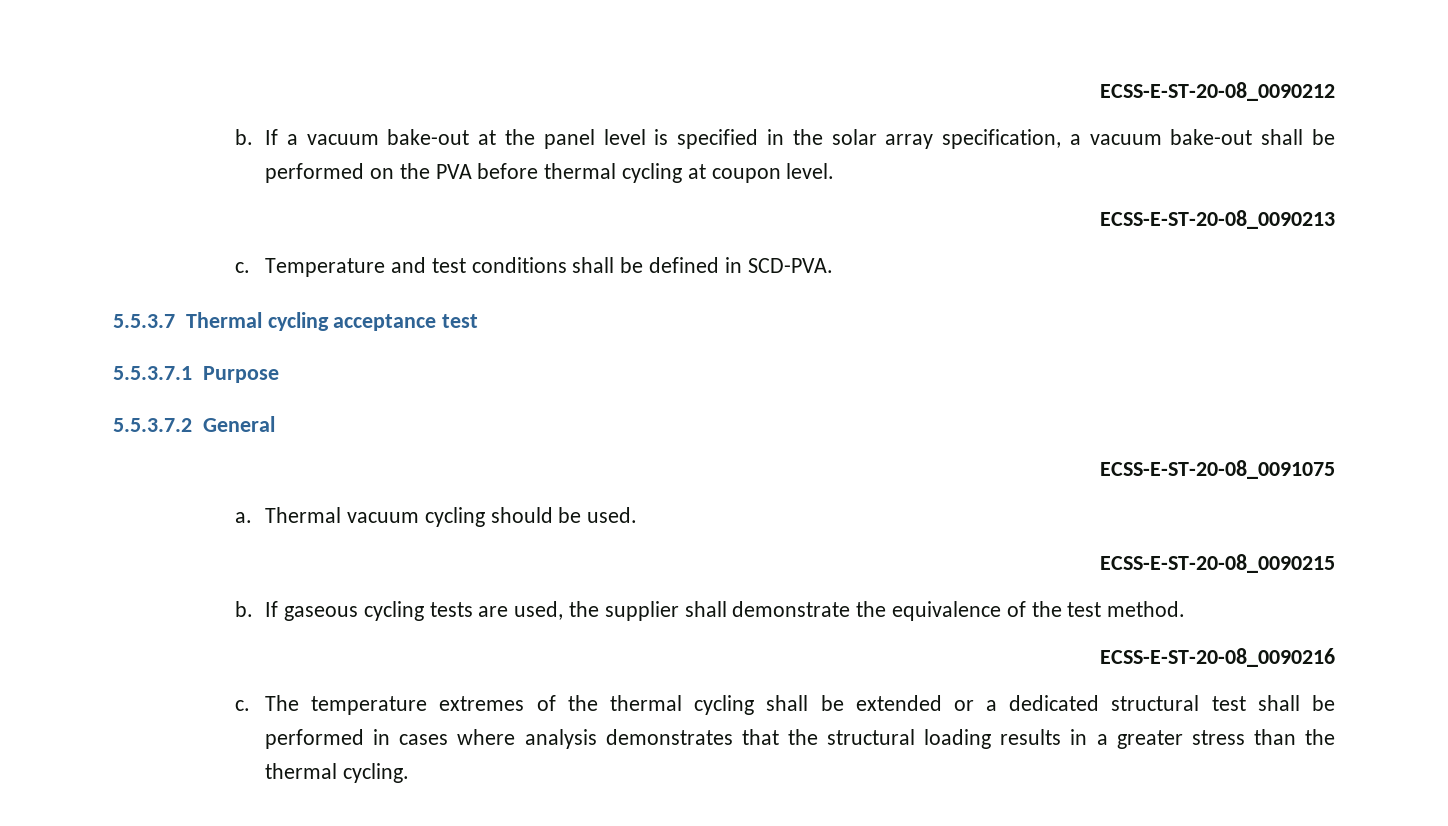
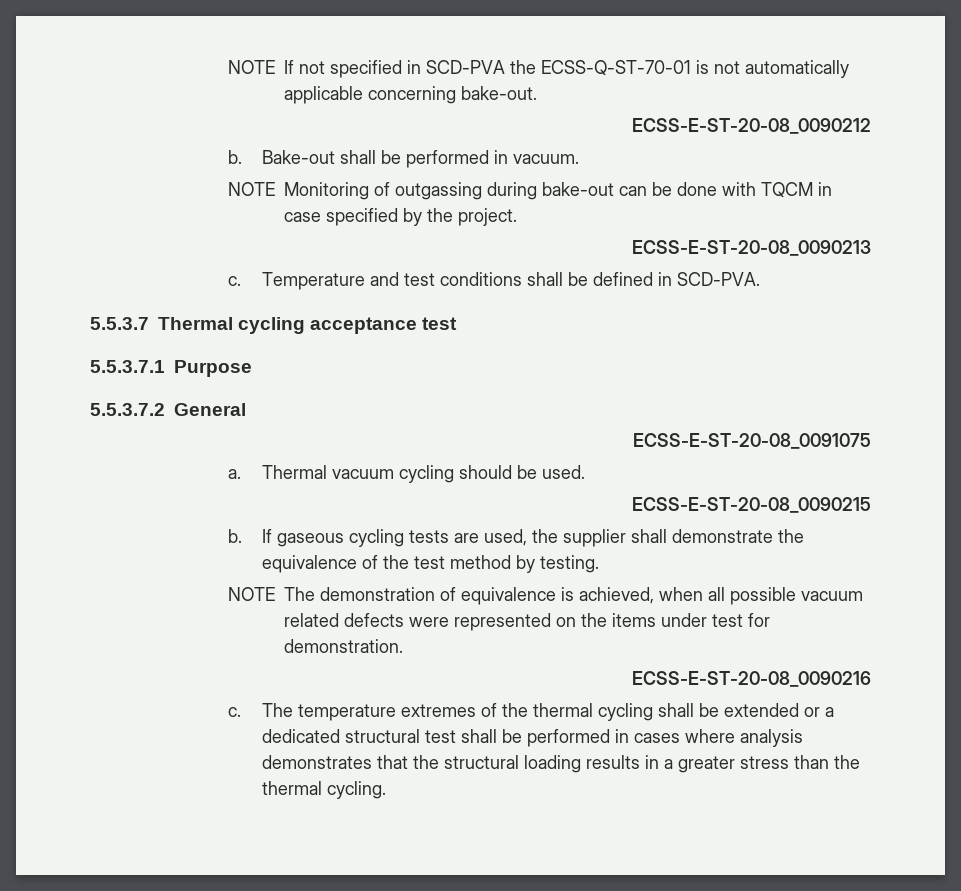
[1100,82,1335,101] [234,129,1336,149] [265,163,835,183] ECSS-E-ST-20-08_0090212 // b. If a vacuum bake-out at the panel level is specified in the solar array specification, a vacuum bake-out shall be performed on the PVA before thermal cycling at coupon level. -> [227,60,849,78] [283,86,537,104] [632,118,871,134] [227,150,580,168] [227,182,832,200] [283,208,517,226] NOTE If not specified in SCD-PVA the ECSS-Q-ST-70-01 is not automatically applicable concerning bake-out. // ECSS-E-ST-20-08_0090212 // b. Bake-out shall be performed in vacuum. // NOTE Monitoring of outgassing during bake-out can be done with TQCM in case specified by the project.
[1107,601,1186,617] method. -> [450,555,600,573] [227,587,863,605] [283,613,770,631] [283,639,403,653] method by testing. // NOTE The demonstration of equivalence is achieved, when all possible vacuum related defects were represented on the items under test for demonstration.

